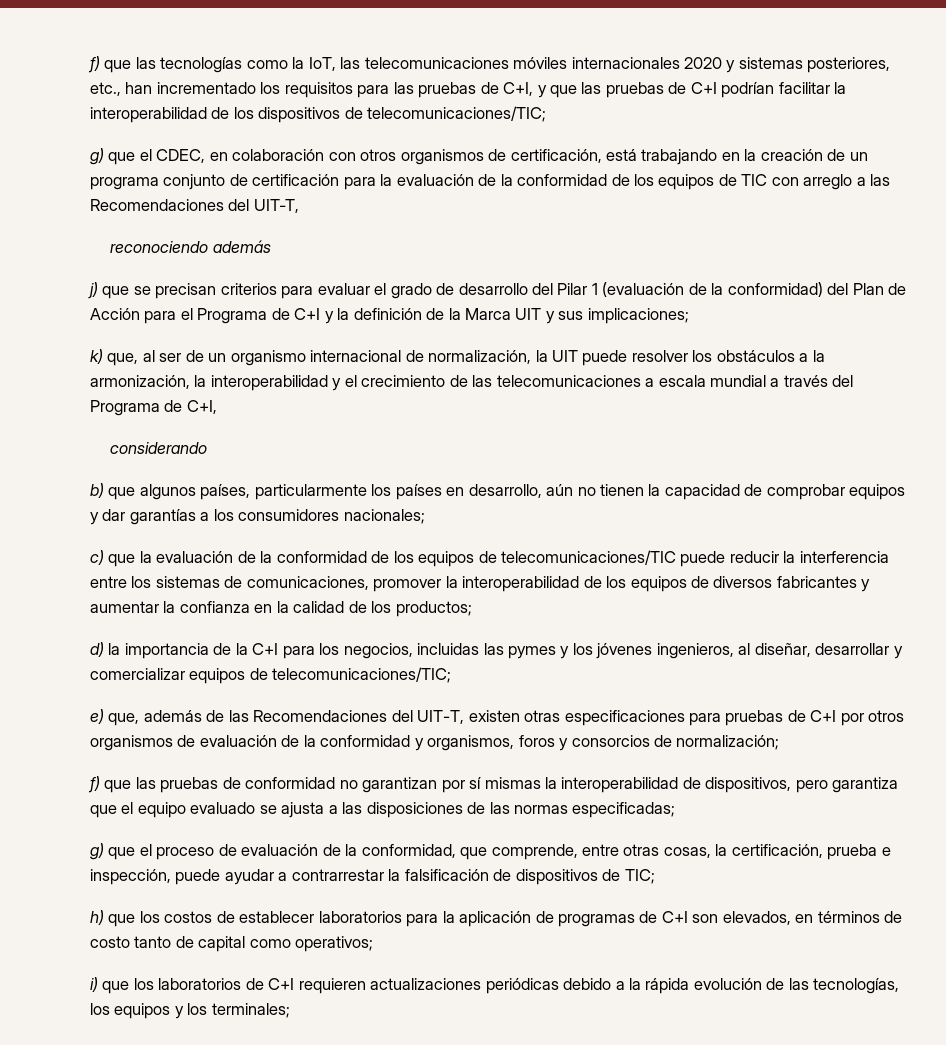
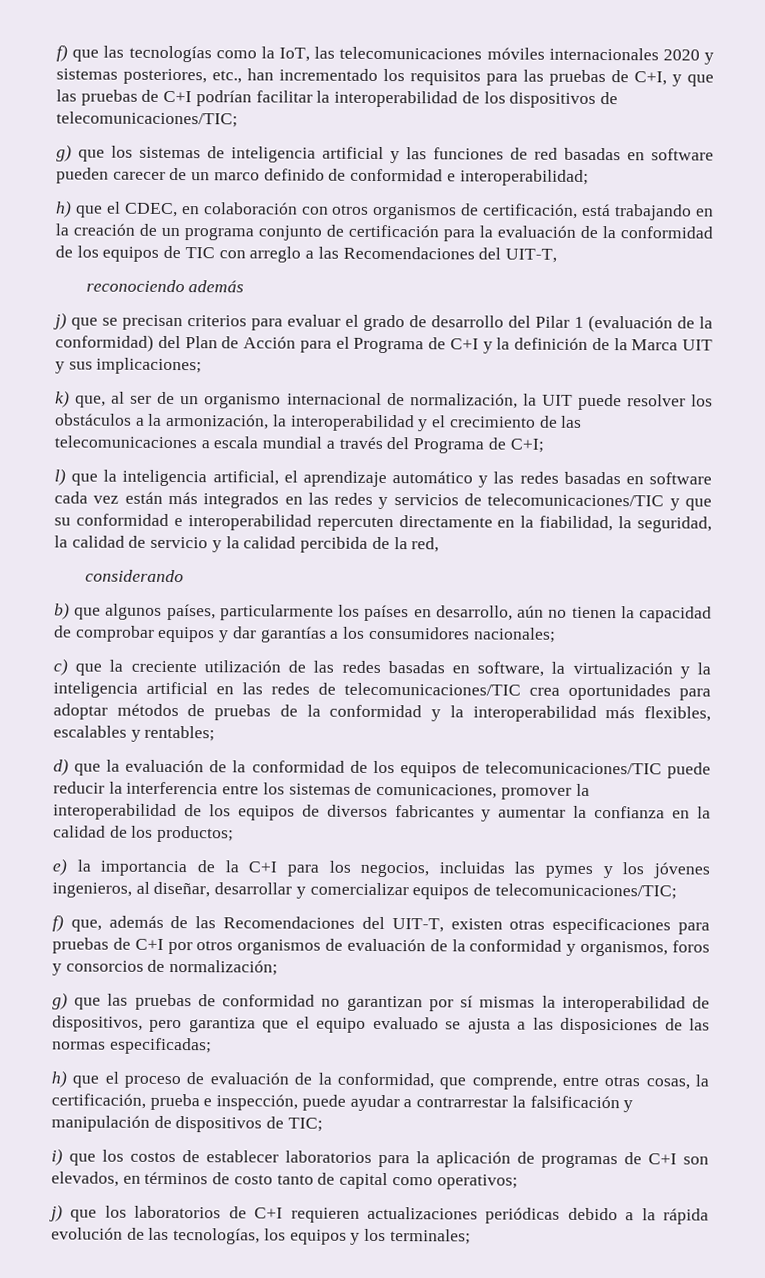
(136, 158) none -> [111,145,714,164] [56,167,589,186] [55,200,103,218] los sistemas de inteligencia artificial y las funciones de red basadas en software pueden carecer de un marco definido de conformidad e interoperabilidad; // h) que
[186,400,217,414] C+I, -> [509,438,544,453] [54,468,712,488] [54,491,712,511] [54,513,712,533] [54,535,440,553] C+I; // l) que la inteligencia artificial, el aprendizaje automático y las redes basadas en software cada vez están más integrados en las redes y servicios de telecomunicaciones/TIC y que su conformidad e interoperabilidad repercuten directamente en la fiabilidad, la seguridad, la calidad de servicio y la calidad percibida de la red,
(152, 557) none -> [130,660,711,679] [53,681,711,701] [53,703,712,723] [53,725,216,742] [53,758,121,776] creciente utilización de las redes basadas en software, la virtualización y la inteligencia artificial en las redes de telecomunicaciones/TIC crea oportunidades para adoptar métodos de pruebas de la conformidad y la interoperabilidad más flexibles, escalables y rentables; // d) que la
[90,642,104,657] d) -> [52,858,67,876] e)
[90,709,104,724] e) -> [52,914,64,932] f)
[88,776,100,793] f) -> [52,992,68,1010] g)
[90,843,104,860] g) -> [51,1070,67,1088] h)
(489, 875) none -> [623,1100,634,1113] [51,1115,150,1132] y manipulación
[90,910,104,925] h) -> [51,1148,63,1166] i)
[90,977,98,992] i) -> [49,1204,63,1222] j)

